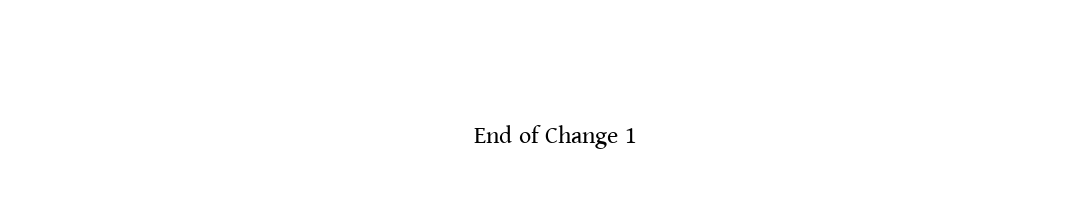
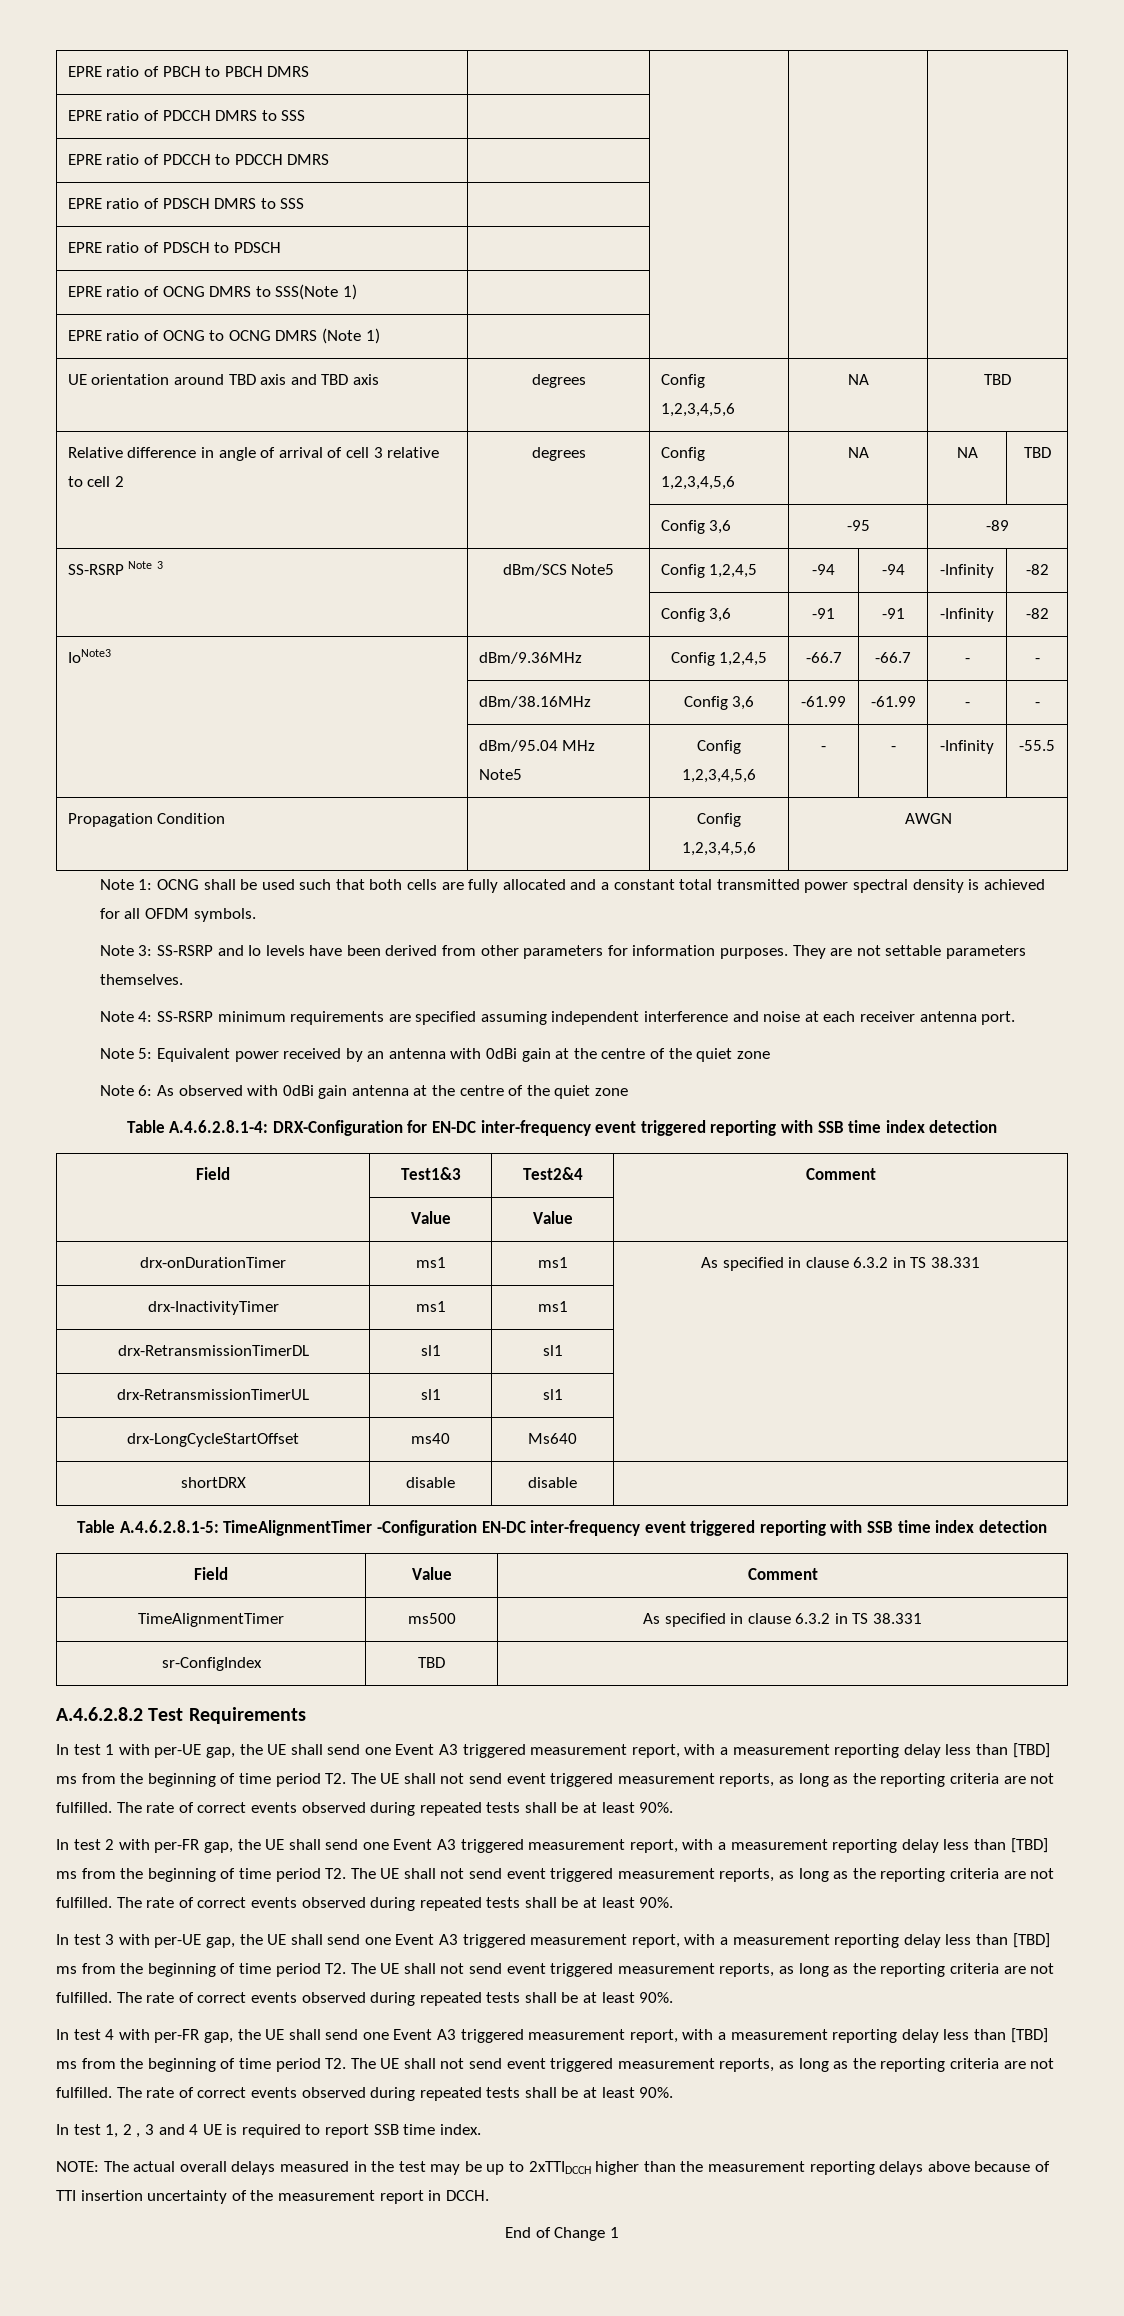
(474, 134) none -> [67,66,310,77] [67,110,306,121] [67,154,330,165] [67,198,305,209] [67,242,281,253] [67,284,357,300] [67,328,380,344] [67,374,379,385] [531,374,586,388] [660,374,705,388] [660,403,735,417] [847,374,869,385] [984,374,1011,385] [67,447,440,461] [67,476,124,487] [531,447,586,461] [660,447,705,461] [660,476,735,490] [847,447,869,458] [956,447,978,458] [1023,447,1051,458] [660,520,732,534] [846,520,870,531] [986,520,1009,531] [67,561,163,575] [502,564,615,576] [660,564,758,578] [812,564,835,575] [881,564,905,575] [940,564,994,578] [1025,564,1049,575] [660,608,732,622] [812,608,835,619] [881,608,905,619] [940,608,994,622] [1025,608,1049,619] [67,649,111,663] [478,652,582,664] [670,652,768,666] [805,652,842,663] [875,652,911,663] [964,658,970,663] [1034,658,1040,663] [478,696,591,708] [683,696,755,710] [801,696,846,707] [870,696,916,707] [964,702,970,707] [1034,702,1040,707] [478,740,596,752] [478,769,522,780] [697,740,741,754] [682,769,756,783] [821,746,826,751] [890,746,896,751] [940,740,994,754] [1019,740,1055,751] [67,813,226,827] [697,813,741,827] [682,842,756,856] [904,813,952,824] [99,879,1045,893] [99,908,256,922] [99,945,1026,959] [99,974,183,985] [99,1011,1016,1025] [99,1048,770,1062] [99,1085,628,1099] [126,1120,998,1136] [196,1167,230,1180] [400,1167,461,1180] [522,1167,583,1180] [805,1168,876,1180] [410,1211,451,1224] [532,1211,573,1224] [140,1257,286,1268] [415,1257,446,1268] [537,1257,568,1268] [700,1257,981,1271] [147,1301,279,1315] [415,1301,446,1312] [537,1301,568,1312] [117,1345,309,1356] [420,1345,441,1356] [542,1345,563,1356] [117,1389,309,1400] [420,1389,441,1400] [542,1389,563,1400] [127,1433,299,1447] [411,1433,450,1444] [528,1433,577,1444] [180,1477,246,1488] [406,1477,455,1488] [528,1477,577,1488] [77,1520,1047,1536] [194,1567,228,1580] [411,1567,452,1580] [747,1568,818,1580] [138,1613,284,1627] [407,1613,456,1624] [642,1613,923,1627] [161,1657,262,1671] [418,1657,445,1668] [56,1707,306,1724] [56,1743,1050,1758] [56,1773,1055,1787] [56,1802,674,1816] [56,1838,1048,1853] [56,1868,1055,1882] [56,1897,674,1911] [56,1933,1050,1948] [56,1963,1055,1977] [56,1992,674,2006] [56,2028,1048,2043] [56,2058,1055,2072] [56,2087,674,2101] [56,2124,481,2138] [56,2161,1050,2175] [56,2190,489,2204] EPRE ratio of PBCH to PBCH DMRS | | | | // EPRE ratio of PDCCH DMRS to SSS | | | | // EPRE ratio of PDCCH to PDCCH DMRS | | | | // EPRE ratio of PDSCH DMRS to SSS | | | | // EPRE ratio of PDSCH to PDSCH | | | | // EPRE ratio of OCNG DMRS to SSS(Note 1) | | | | // EPRE ratio of OCNG to OCNG DMRS (Note 1) | | | | // UE orientation around TBD axis and TBD axis | degrees | Config 1,2,3,4,5,6 | NA | TBD // Relative difference in angle of arrival of cell 3 relative to cell 2 | degrees | Config 1,2,3,4,5,6 | NA | NA | TBD // | | Config 3,6 | -95 | -89 // SS-RSRP Note 3 | dBm/SCS Note5 | Config 1,2,4,5 | -94 | -94 | -Infinity | -82 // | | Config 3,6 | -91 | -91 | -Infinity | -82 // IoNote3 | dBm/9.36MHz | Config 1,2,4,5 | -66.7 | -66.7 | - | - // | dBm/38.16MHz | Config 3,6 | -61.99 | -61.99 | - | - // | dBm/95.04 MHz Note5 | Config 1,2,3,4,5,6 | - | - | -Infinity | -55.5 // Propagation Condition | | Config 1,2,3,4,5,6 | AWGN // Note 1: OCNG shall be used such that both cells are fully allocated and a constant total transmitted power spectral density is achieved for all OFDM symbols. // Note 3: SS-RSRP and Io levels have been derived from other parameters for information purposes. They are not settable parameters themselves. // Note 4: SS-RSRP minimum requirements are specified assuming independent interference and noise at each receiver antenna port. // Note 5: Equivalent power received by an antenna with 0dBi gain at the centre of the quiet zone // Note 6: As observed with 0dBi gain antenna at the centre of the quiet zone // Table A.4.6.2.8.1-4: DRX-Configuration for EN-DC inter-frequency event triggered reporting with SSB time index detection // Field | Test1&3 | Test2&4 | Comment // | Value | Value | // drx-onDurationTimer | ms1 | ms1 | As specified in clause 6.3.2 in TS 38.331 // drx-InactivityTimer | ms1 | ms1 | // drx-RetransmissionTimerDL | sl1 | sl1 | // drx-RetransmissionTimerUL | sl1 | sl1 | // drx-LongCycleStartOffset | ms40 | Ms640 | // shortDRX | disable | disable | // Table A.4.6.2.8.1-5: TimeAlignmentTimer -Configuration EN-DC inter-frequency event triggered reporting with SSB time index detection // Field | Value | Comment // TimeAlignmentTimer | ms500 | As specified in clause 6.3.2 in TS 38.331 // sr-ConfigIndex | TBD | // A.4.6.2.8.2 Test Requirements // In test 1 with per-UE gap, the UE shall send one Event A3 triggered measurement report, with a measurement reporting delay less than [TBD] ms from the beginning of time period T2. The UE shall not send event triggered measurement reports, as long as the reporting criteria are not fulfilled. The rate of correct events observed during repeated tests shall be at least 90%. // In test 2 with per-FR gap, the UE shall send one Event A3 triggered measurement report, with a measurement reporting delay less than [TBD] ms from the beginning of time period T2. The UE shall not send event triggered measurement reports, as long as the reporting criteria are not fulfilled. The rate of correct events observed during repeated tests shall be at least 90%. // In test 3 with per-UE gap, the UE shall send one Event A3 triggered measurement report, with a measurement reporting delay less than [TBD] ms from the beginning of time period T2. The UE shall not send event triggered measurement reports, as long as the reporting criteria are not fulfilled. The rate of correct events observed during repeated tests shall be at least 90%. // In test 4 with per-FR gap, the UE shall send one Event A3 triggered measurement report, with a measurement reporting delay less than [TBD] ms from the beginning of time period T2. The UE shall not send event triggered measurement reports, as long as the reporting criteria are not fulfilled. The rate of correct events observed during repeated tests shall be at least 90%. // In test 1, 2 , 3 and 4 UE is required to report SSB time index. // NOTE: The actual overall delays measured in the test may be up to 2xTTIDCCH higher than the measurement reporting delays above because of TTI insertion uncertainty of the measurement report in DCCH. //

